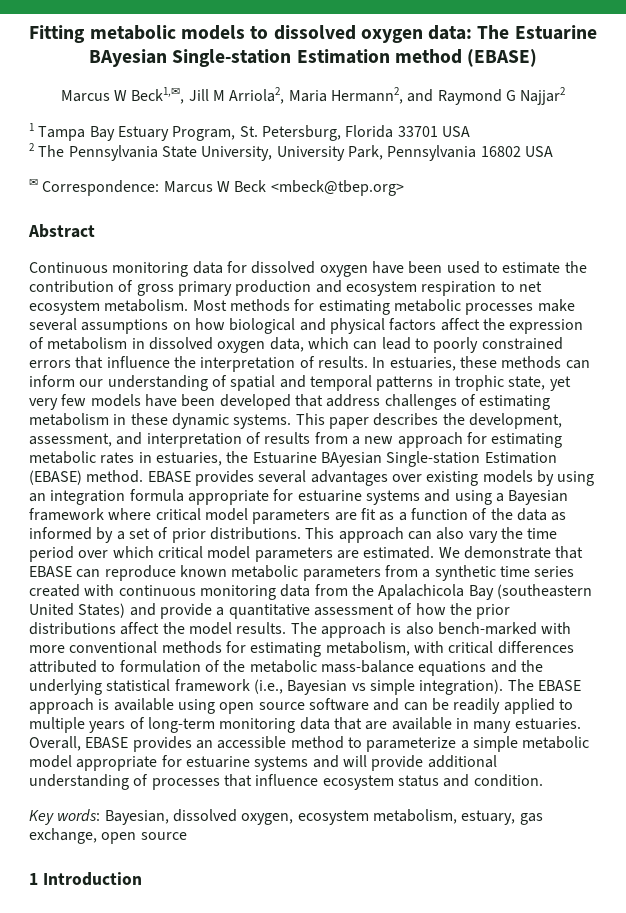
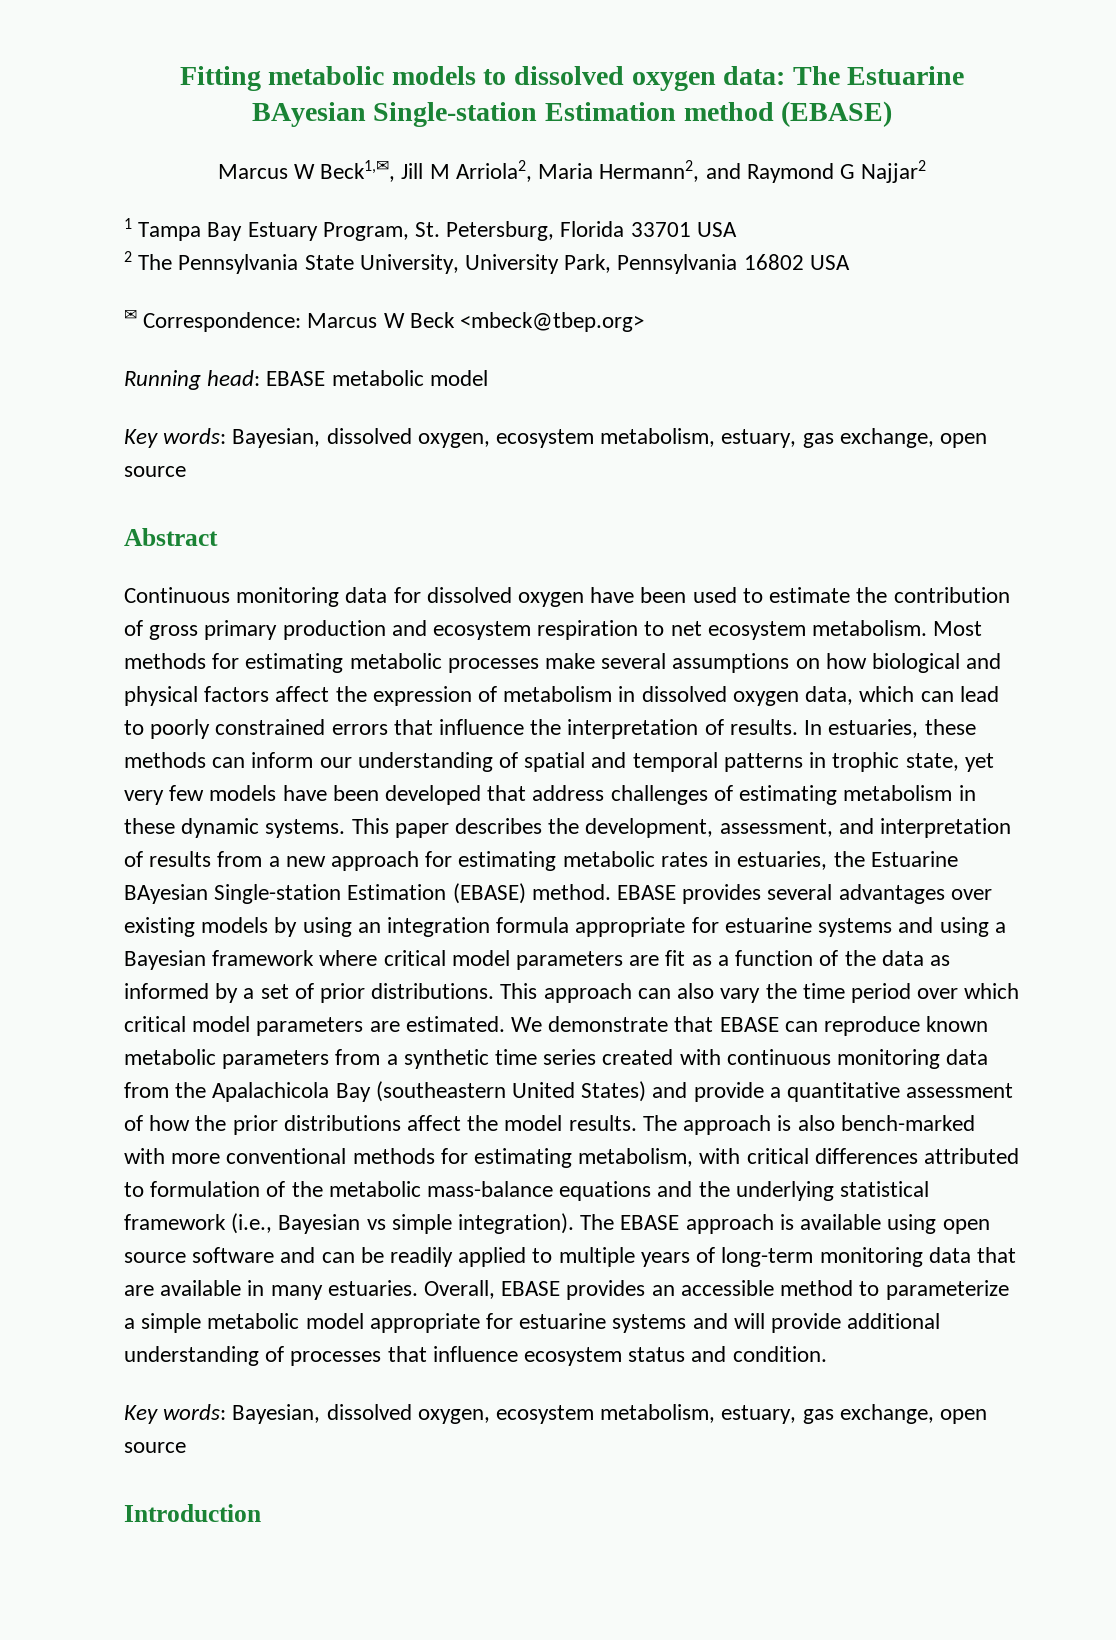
(404, 188) none -> [124,370,488,390] [124,428,988,448] [124,466,186,477] // Running head: EBASE metabolic model // Key words: Bayesian, dissolved oxygen, ecosystem metabolism, estuary, gas exchange, open source
[29,873,38,885] 1 -> (186, 1447) none

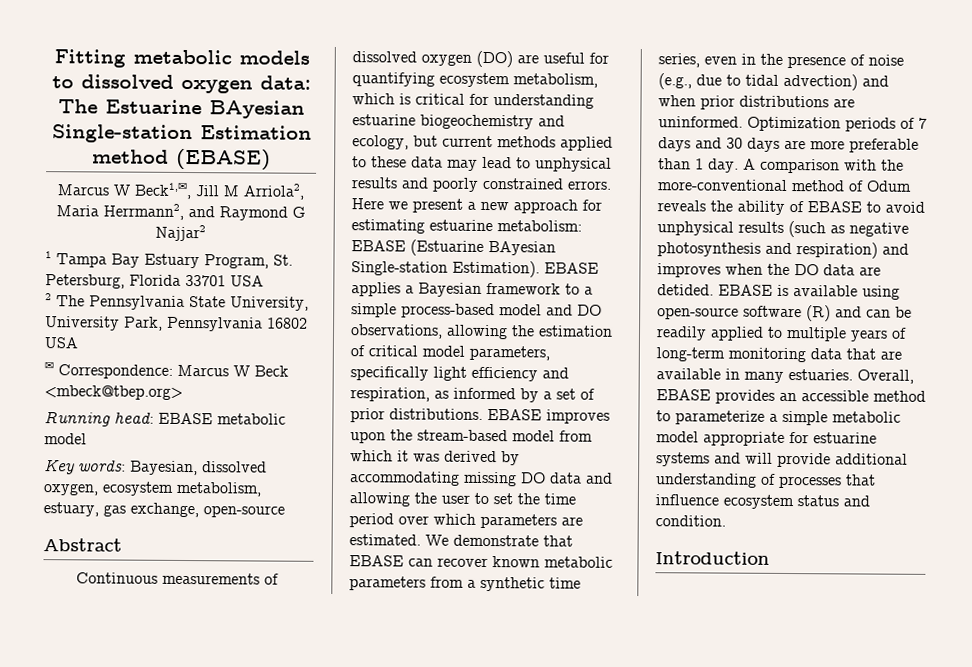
[599,160,700,182] Hermann2, -> [102,203,184,220] Herrmann2,
[940,433,988,448] [124,466,186,477] open source -> [203,505,285,518] open-source
[236,587,1010,607] [124,620,983,640] [124,653,1002,673] [124,686,999,706] [124,719,976,739] [124,752,994,772] [124,785,976,805] [124,818,1012,838] [124,851,263,867] monitoring data for dissolved oxygen have been used to estimate the contribution of gross primary production and ecosystem respiration to net ecosystem metabolism. Most methods for estimating metabolic processes make several assumptions on how biological and physical factors affect the expression of metabolism in dissolved oxygen data, which can lead to poorly constrained errors that influence the interpretation of results. In estuaries, these methods can inform our understanding of spatial and temporal patterns in trophic state, yet very few models have been developed that address challenges of estimating metabolism in these dynamic systems. This paper describes the development, assessment, and interpretation of results from -> [161,572,279,585] [352,50,609,68] [352,72,598,88] [352,93,594,109] [352,114,565,130] [352,135,613,151] [352,156,612,172] [351,177,612,192] [351,198,463,213] measurements of dissolved oxygen (DO) are useful for quantifying ecosystem metabolism, which is critical for understanding estuarine biogeochemistry and ecology, but current methods applied to these data may lead to unphysical results and poorly constrained errors. Here we present
[562,851,958,870] [124,883,992,904] [124,917,1006,937] [124,950,924,970] metabolic rates in estuaries, the Estuarine BAyesian Single-station Estimation (EBASE) method. EBASE provides several advantages over existing models by using an integration formula appropriate for estuarine systems and using a Bayesian framework where critical model parameters are fit as a function of the data -> [429,219,582,232] [351,239,556,256] [351,260,599,278] [351,282,593,297] [351,303,602,319] [350,324,613,340] [350,345,550,361] [350,366,569,382] [350,387,430,402] estuarine metabolism: EBASE (Estuarine BAyesian Single-station Estimation). EBASE applies a Bayesian framework to a simple process-based model and DO observations, allowing the estimation of critical model parameters, specifically light efficiency and respiration,
[500,983,761,1003] This approach can also vary -> [487,409,610,424] [350,429,593,444] [350,450,520,466] [349,471,613,487] [349,492,513,507] EBASE improves upon the stream-based model from which it was derived by accommodating missing DO data and allowing the user to set
[124,1016,251,1032] critical model -> (476, 519) none
[824,1016,921,1036] reproduce -> [437,557,488,568] recover
[543,1049,989,1069] [124,1081,1014,1102] [124,1115,975,1135] [124,1148,1020,1168] [124,1181,930,1201] [124,1213,990,1234] [124,1247,275,1263] series created with continuous monitoring data from the Apalachicola Bay (southeastern United States) and provide a quantitative assessment of how the prior distributions affect the model results. The approach is also bench-marked with more conventional methods for estimating metabolism, with critical differences attributed to formulation of the metabolic mass-balance equations and the underlying statistical framework (i.e., Bayesian vs simple integration). The EBASE approach is available using open source software -> [658,53,904,69] [658,73,889,91] [658,95,855,110] [658,116,927,132] [658,137,919,153] [658,158,904,174] [657,179,912,192] [657,200,925,215] [657,221,909,238] [657,242,909,259] [657,263,881,278] [657,284,900,300] [657,305,831,322] series, even in the presence of noise (e.g., due to tidal advection) and when prior distributions are uninformed. Optimization periods of 7 days and 30 days are more preferable than 1 day. A comparison with the more-conventional method of Odum reveals the ability of EBASE to avoid unphysical results (such as negative photosynthesis and respiration) and improves when the DO data are detided. EBASE is available using open-source software (R)
[124,1404,988,1424] [124,1442,186,1453] // Key words: Bayesian, dissolved oxygen, ecosystem metabolism, estuary, gas exchange, open source -> (726, 521) none

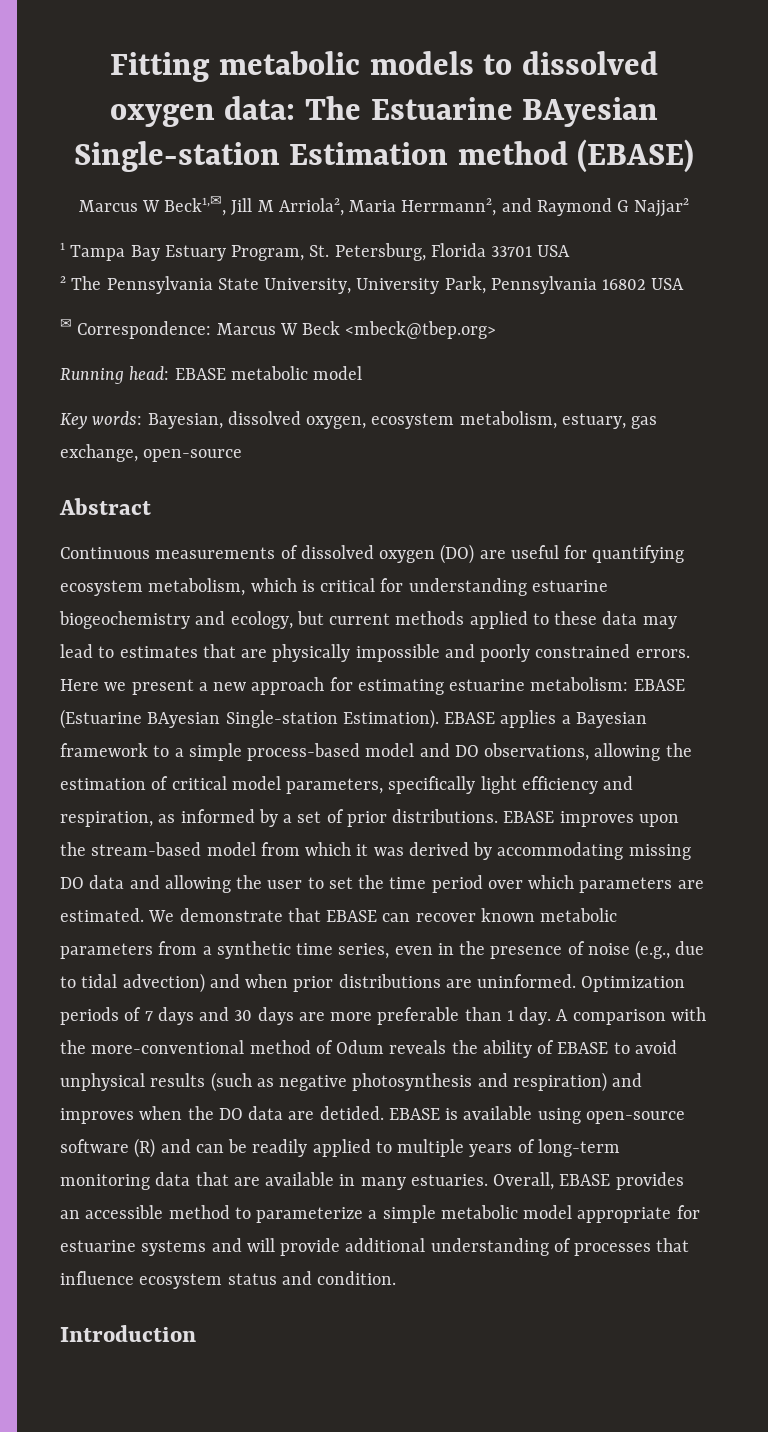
[535,157,612,172] [351,177,398,189] unphysical results -> [119,644,440,662] estimates that are physically impossible

